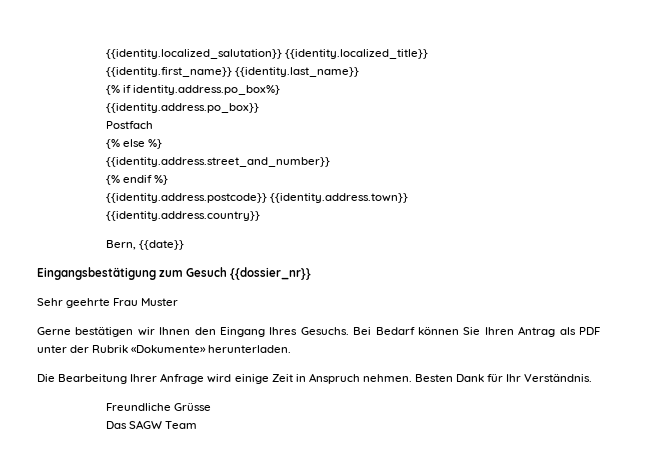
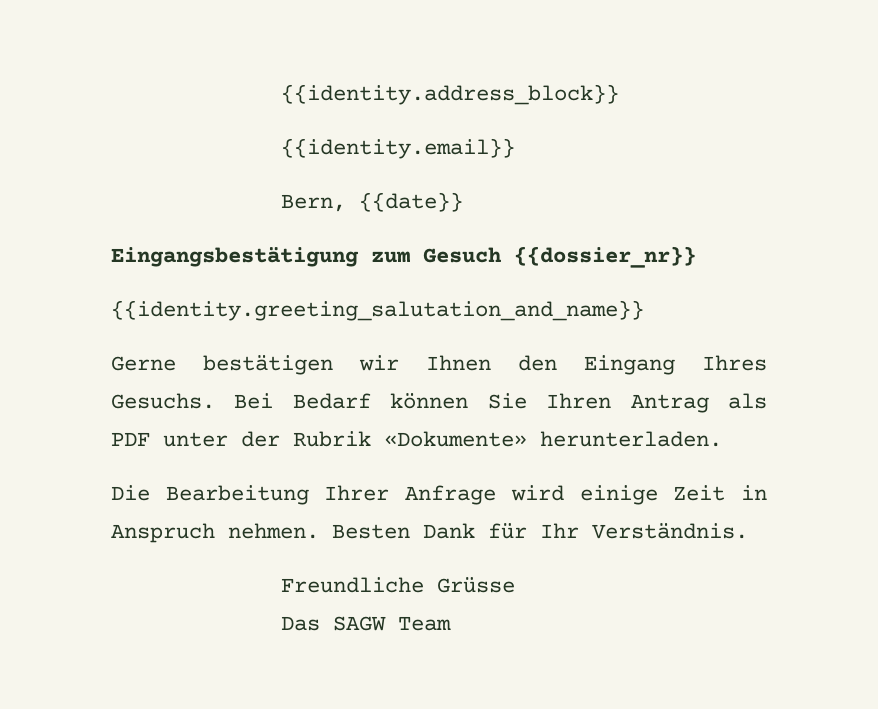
[105,49,428,59] [105,67,359,77] [105,85,281,95] [105,103,259,113] [105,121,153,129] [105,139,163,149] [105,157,330,167] [105,175,169,185] [105,193,408,203] [105,211,260,221] {{identity.localized_salutation}} {{identity.localized_title}} // {{identity.first_name}} {{identity.last_name}} // {% if identity.address.po_box%} // {{identity.address.po_box}} // Postfach // {% else %} // {{identity.address.street_and_number}} // {% endif %} // {{identity.address.postcode}} {{identity.address.town}} // {{identity.address.country}} -> [280,84,619,105] [280,138,515,159] {{identity.address_block}} // {{identity.email}}
[37,298,179,308] Sehr geehrte Frau Muster -> [111,300,644,321] {{identity.greeting_salutation_and_name}}

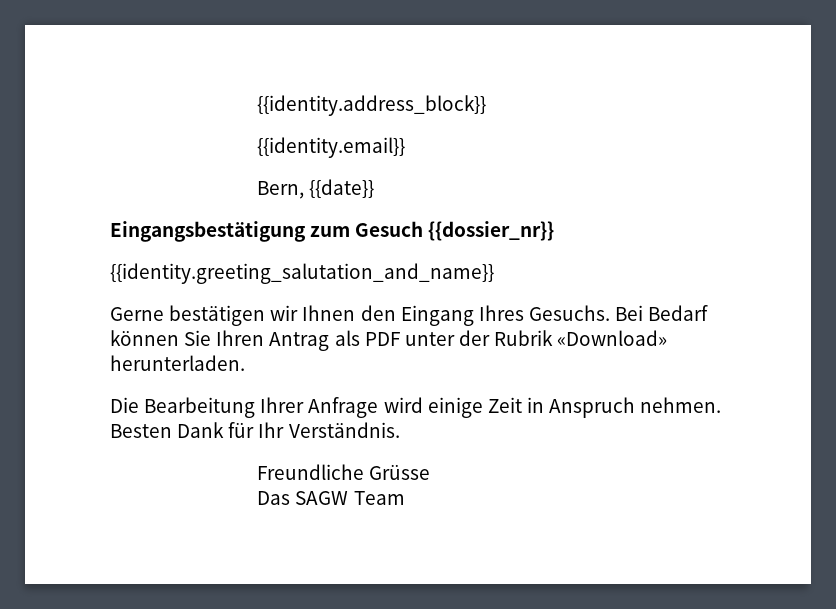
[384,431,527,447] «Dokumente» -> [557,330,668,346] «Download»

